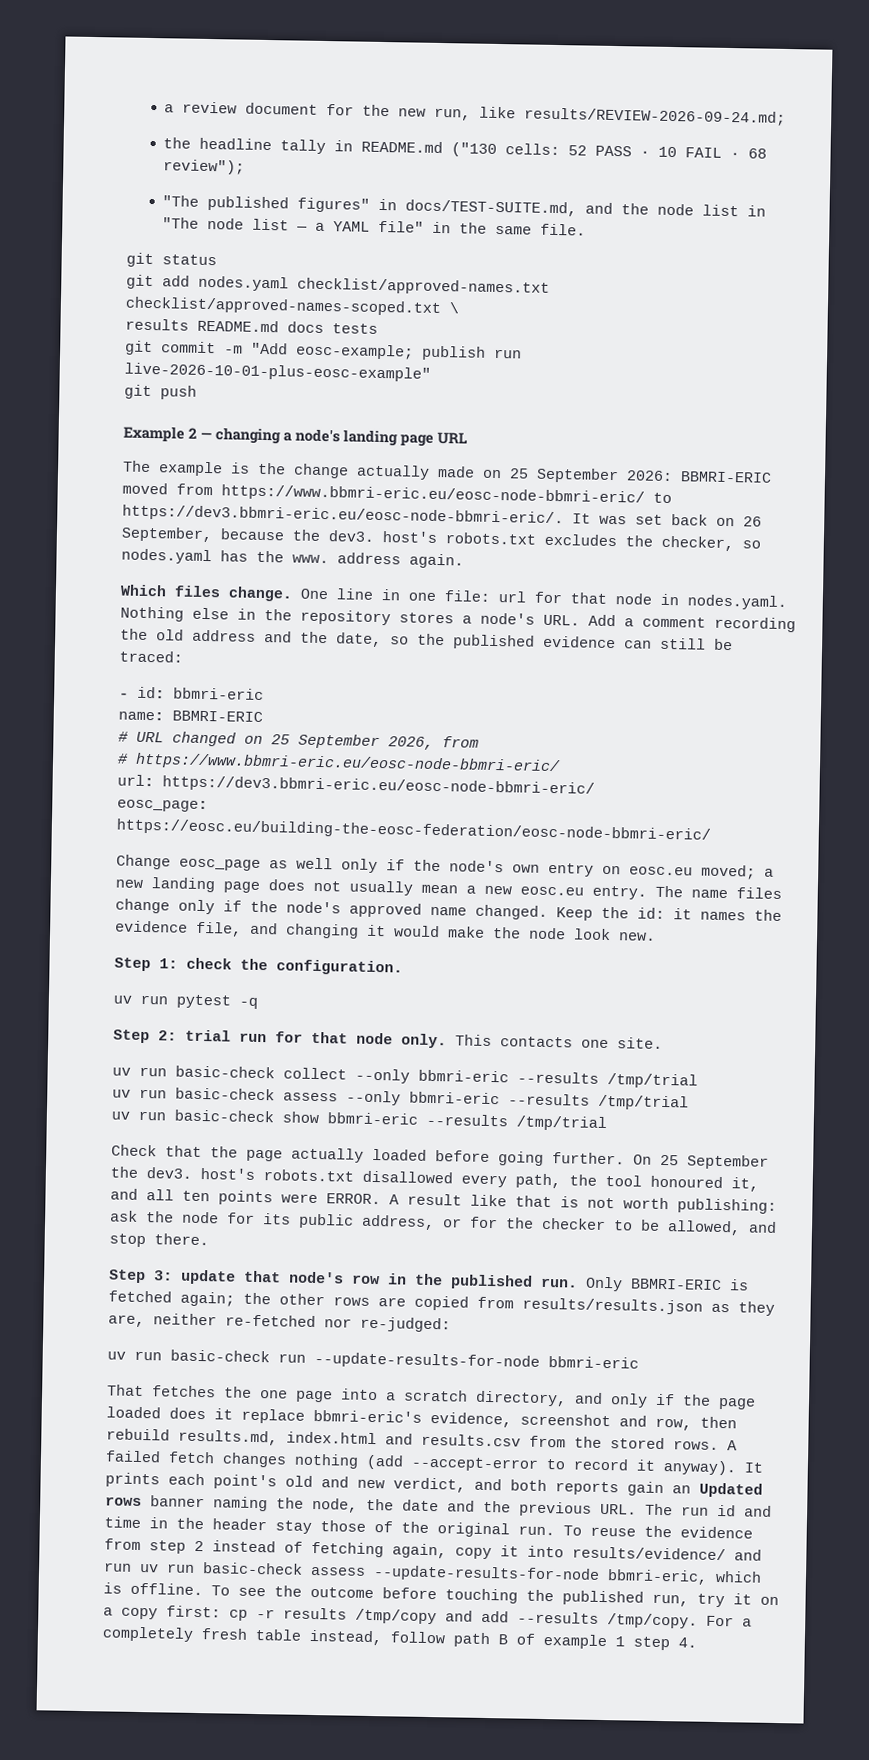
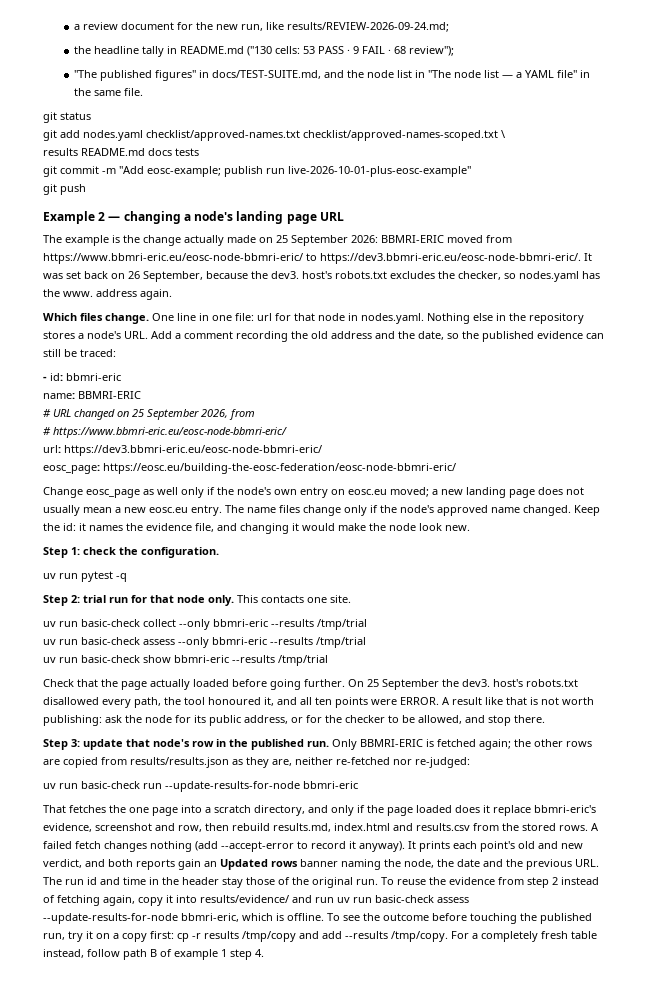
[568,145,588,156] 52 -> [302,46,315,54] 53
[658,146,678,158] 10 -> [352,46,359,54] 9

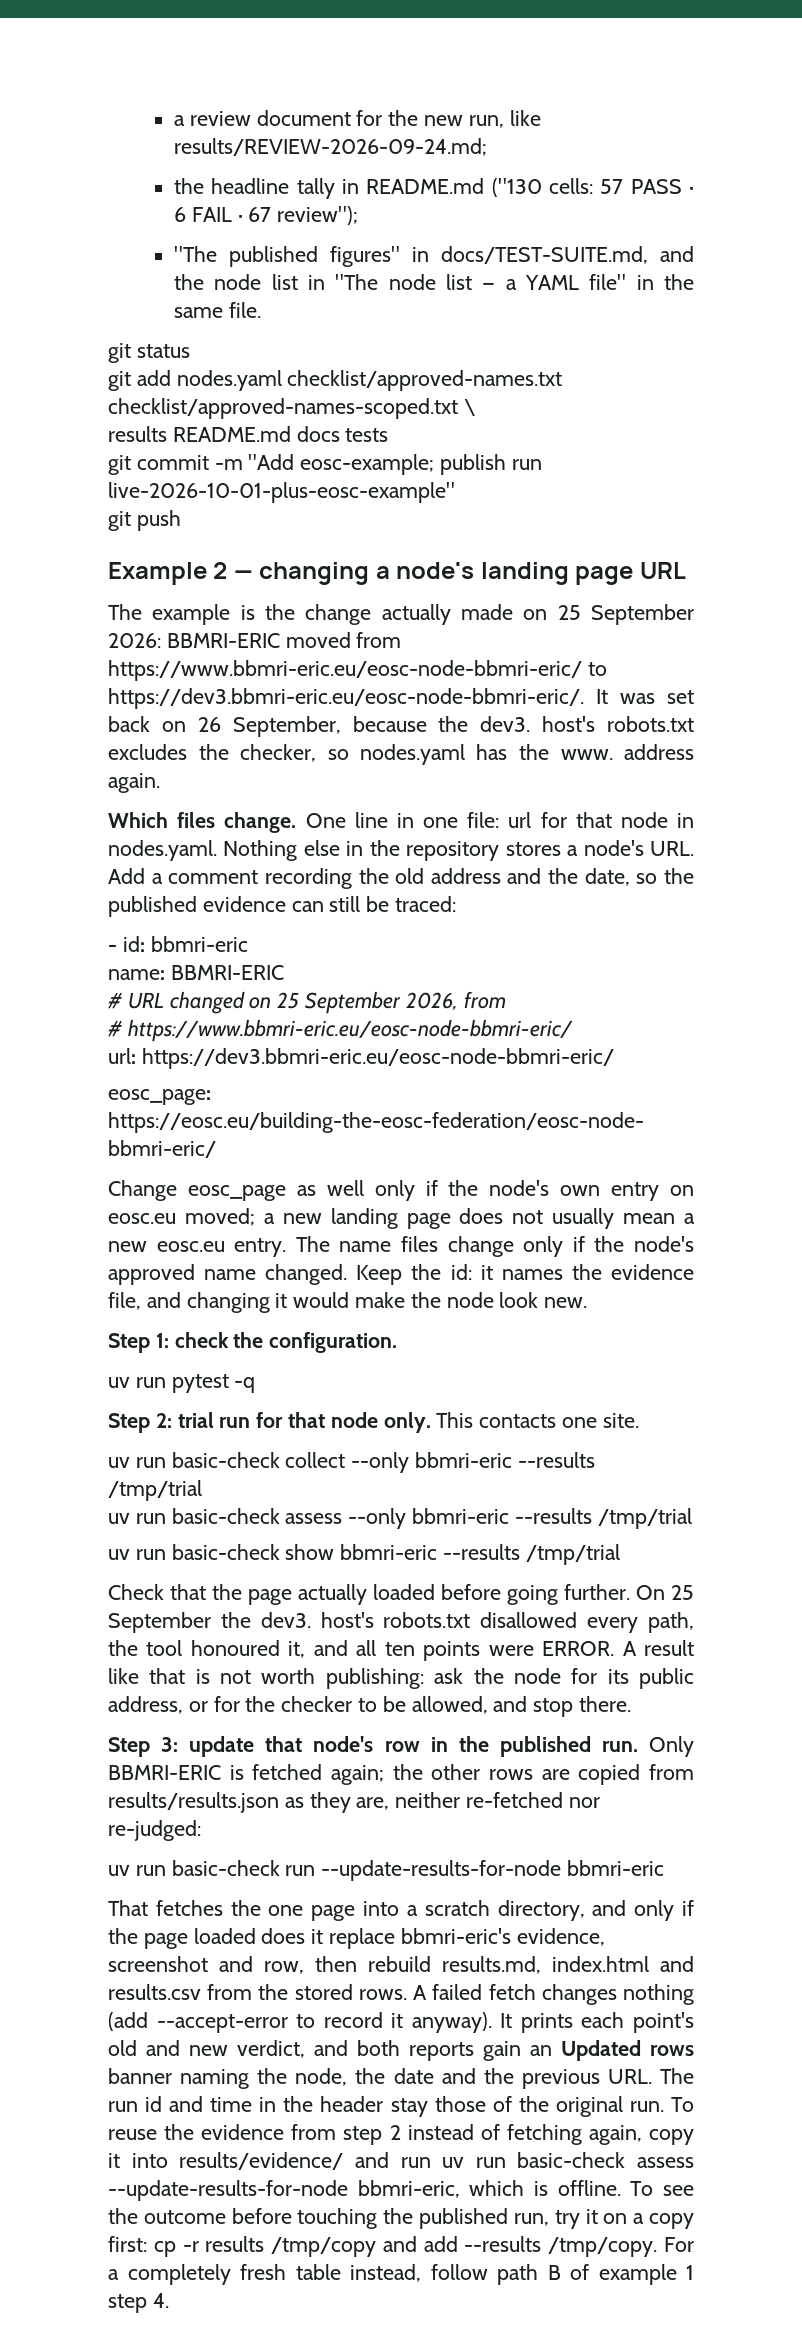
[302,46,315,54] 53 -> [600,179,624,194] 57
[352,46,359,54] 9 -> [173,207,186,222] 6
[393,46,406,54] 68 -> [248,207,272,222] 67

